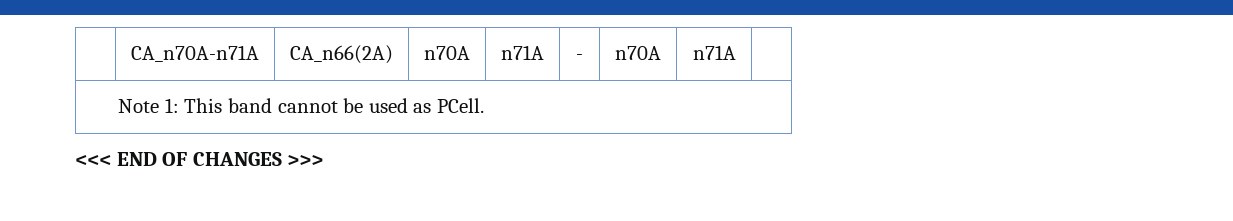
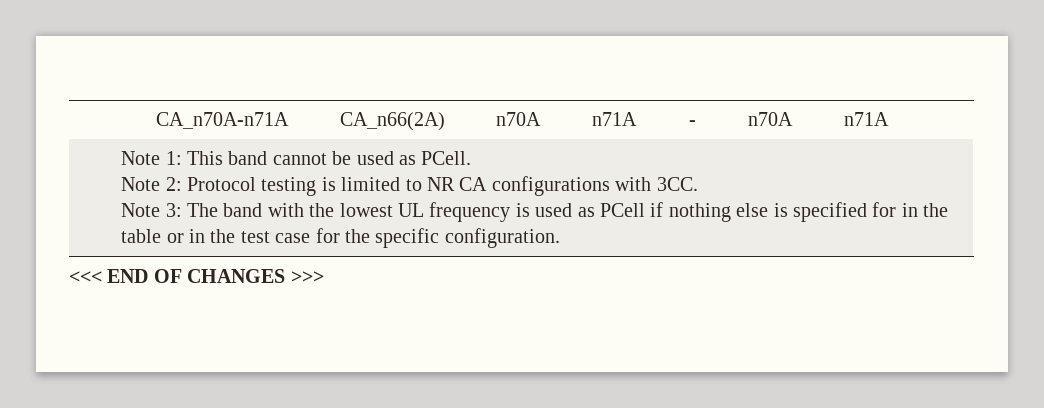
(484, 105) none -> [121,176,698,196] [121,202,949,222] [121,228,560,248] // Note 2: Protocol testing is limited to NR CA configurations with 3CC. // Note 3: The band with the lowest UL frequency is used as PCell if nothing else is specified for in the table or in the test case for the specific configuration.

